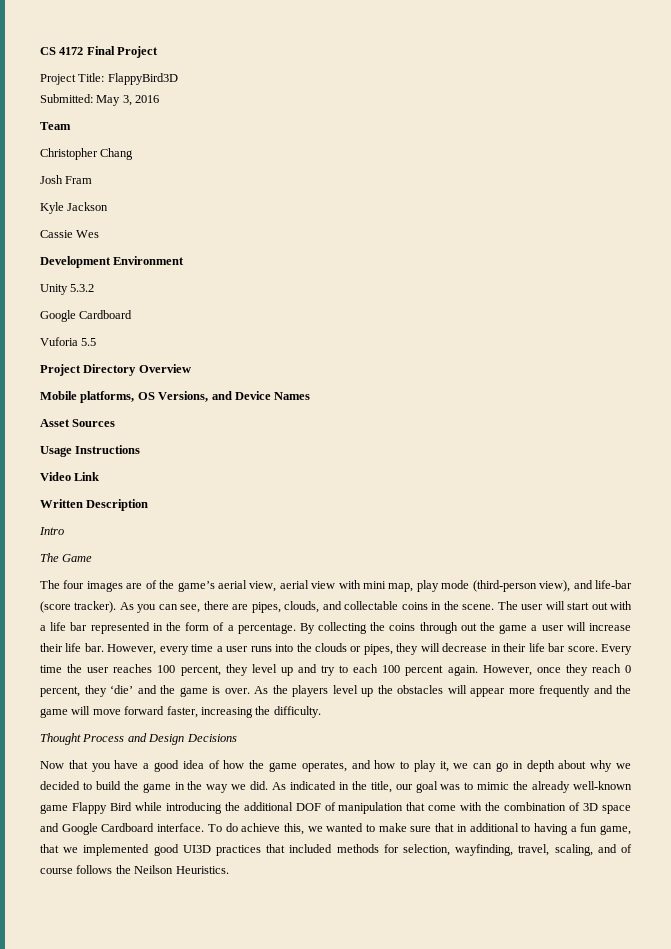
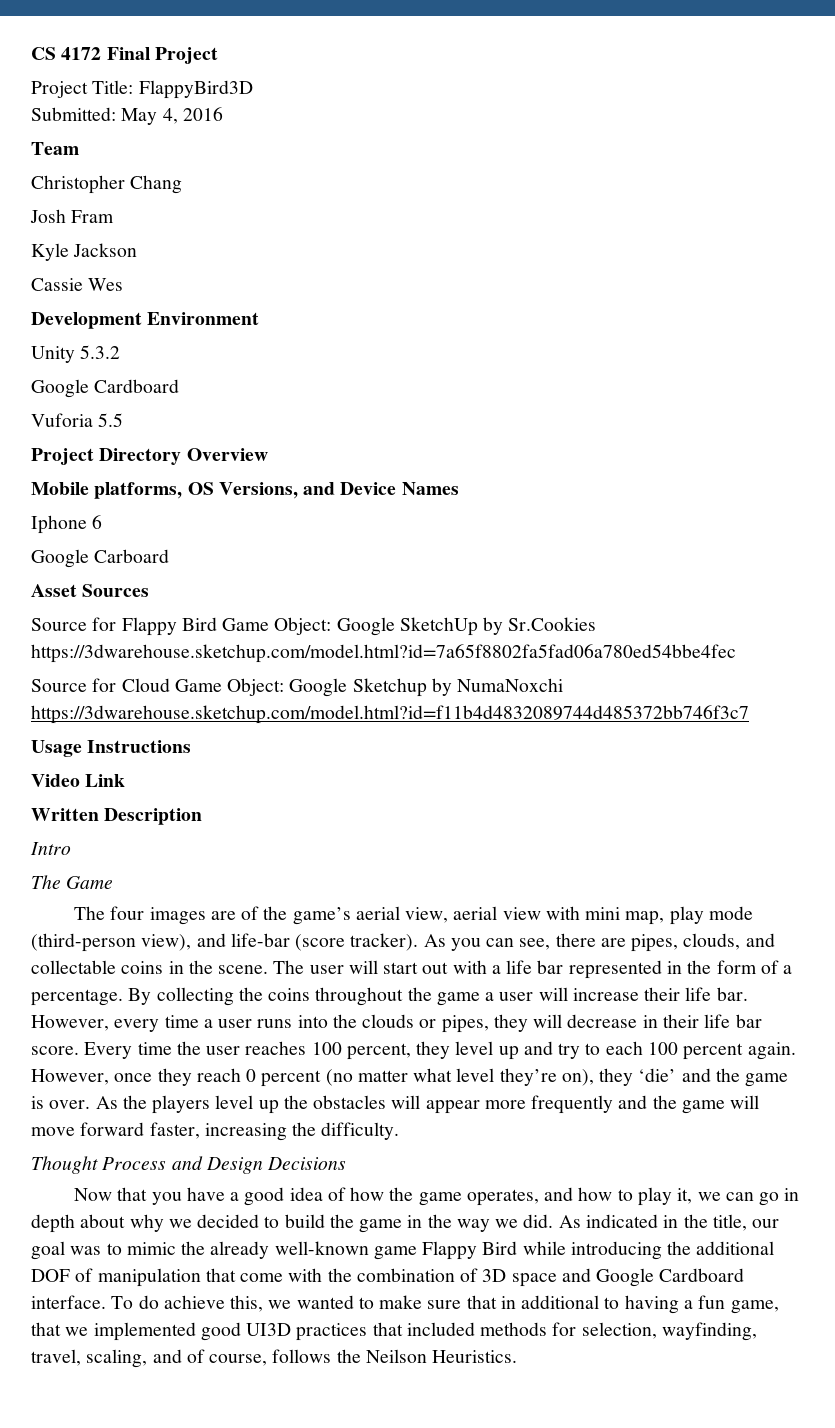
[122,95,132,106] 3, -> [162,108,178,124] 4,
[40,419,116,427] Asset Sources -> [31,515,103,534] [31,549,170,568] [31,584,150,597] [31,617,597,636] [31,644,736,663] [31,678,564,697] [31,705,749,724] Iphone 6 // Google Carboard // Asset Sources // Source for Flappy Bird Game Object: Google SketchUp by Sr.Cookies https://3dwarehouse.sketchup.com/model.html?id=7a65f8802fa5fad06a780ed54bbe4fec // Source for Cloud Game Object: Google Sketchup by NumaNoxchi https://3dwarehouse.sketchup.com/model.html?id=f11b4d4832089744d485372bb746f3c7
[419,622,477,634] through out -> [315,987,404,1006] throughout
[40,686,80,697] percent, -> [261,1068,594,1087] percent (no matter what level they’re on),
[40,868,73,874] course -> [209,1354,268,1366] course,

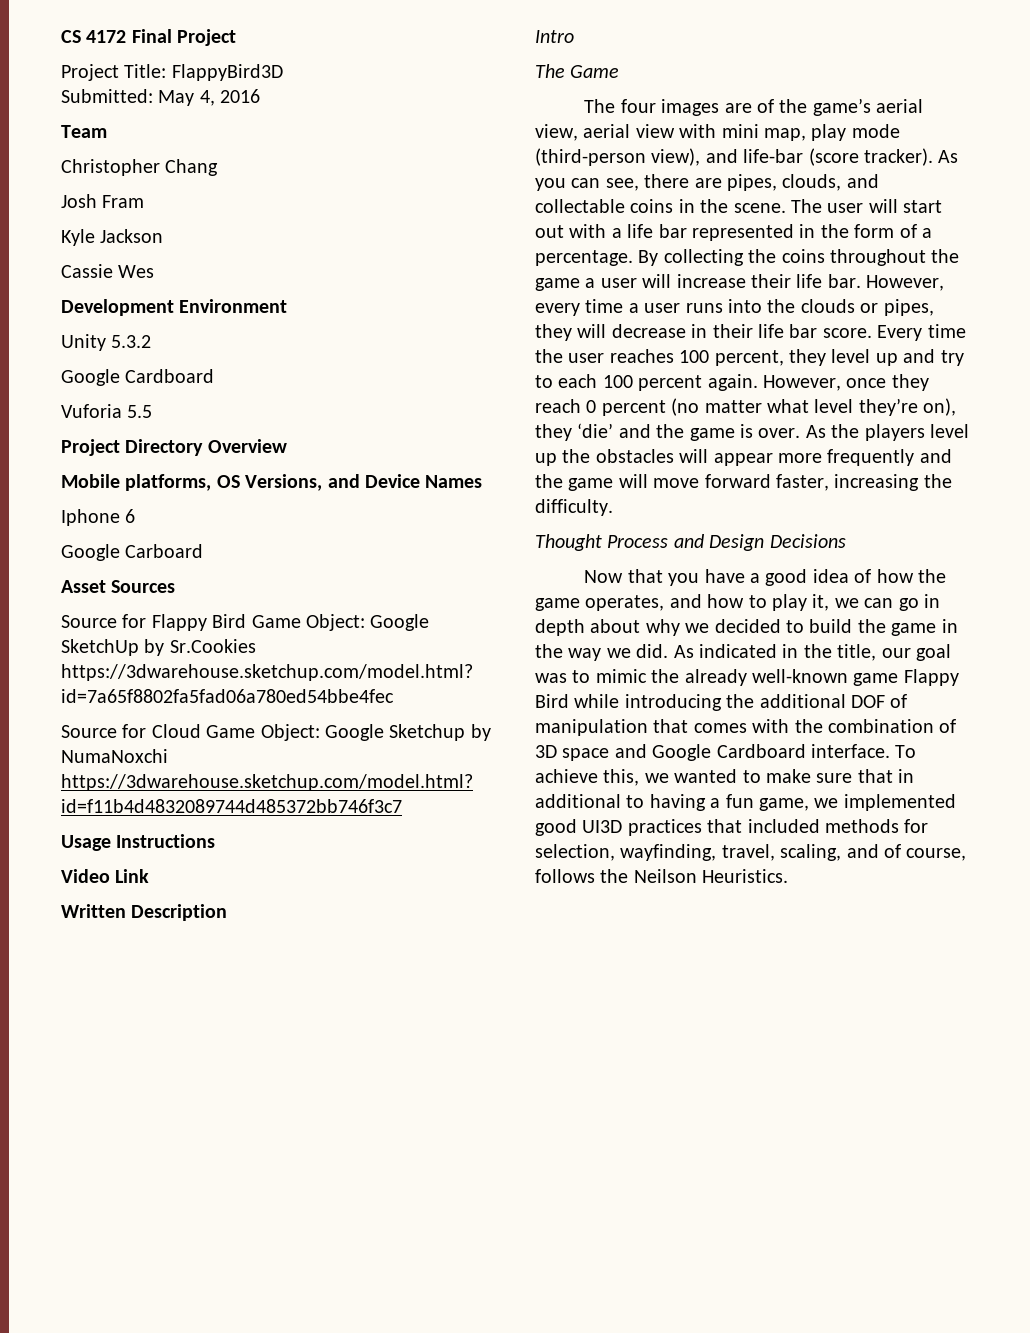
[240,1273,284,1282] come -> [693,723,747,733] comes
[138,1295,159,1309] do -> (917, 751) none
[31,1322,61,1336] that -> (809, 804) none

